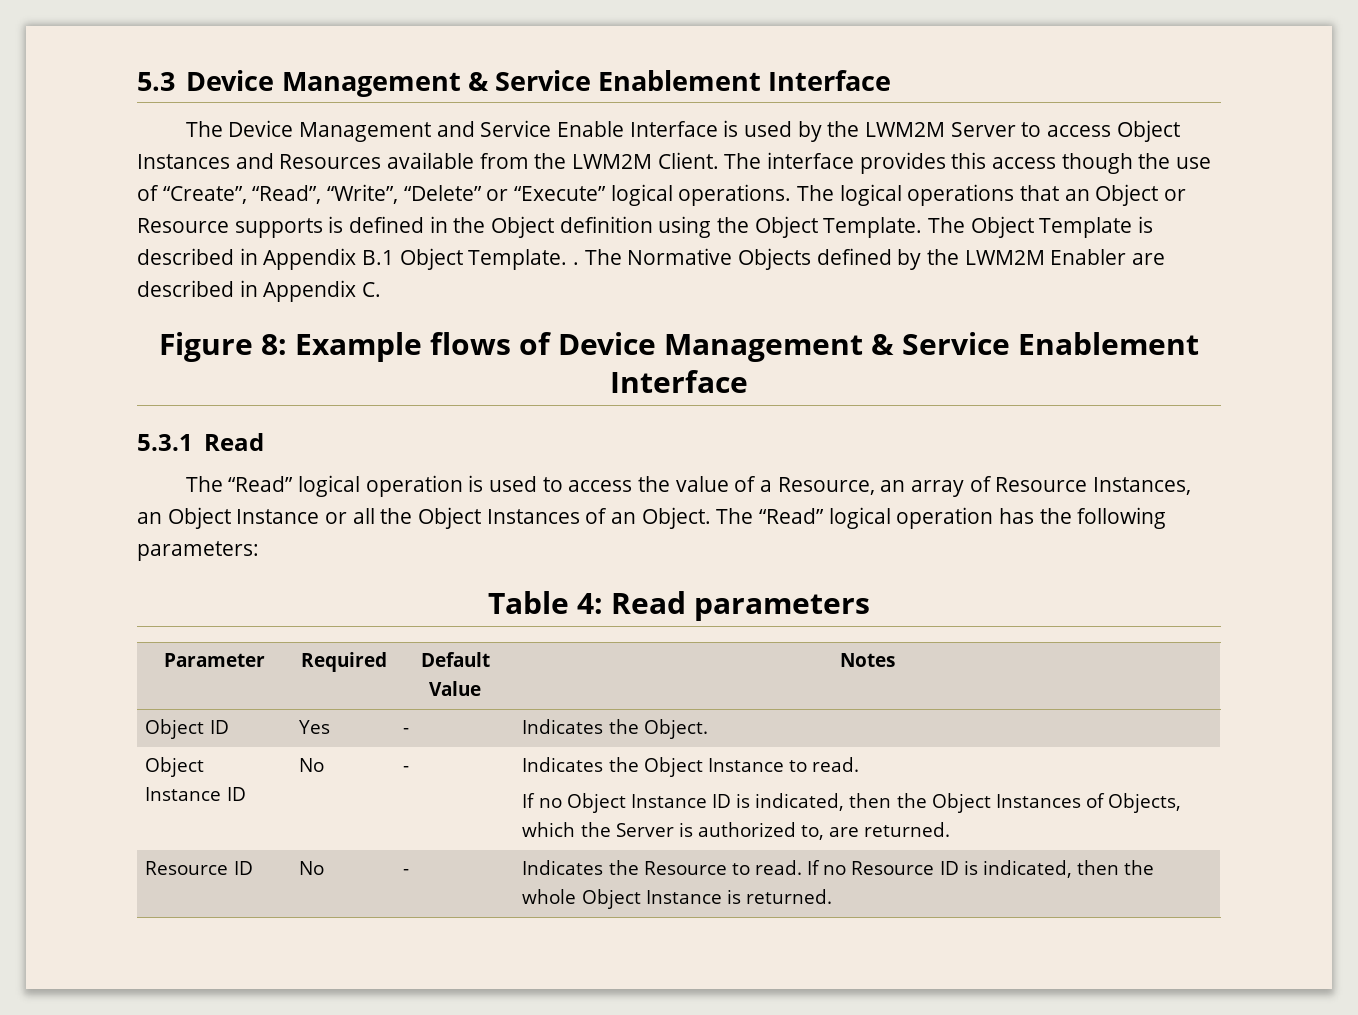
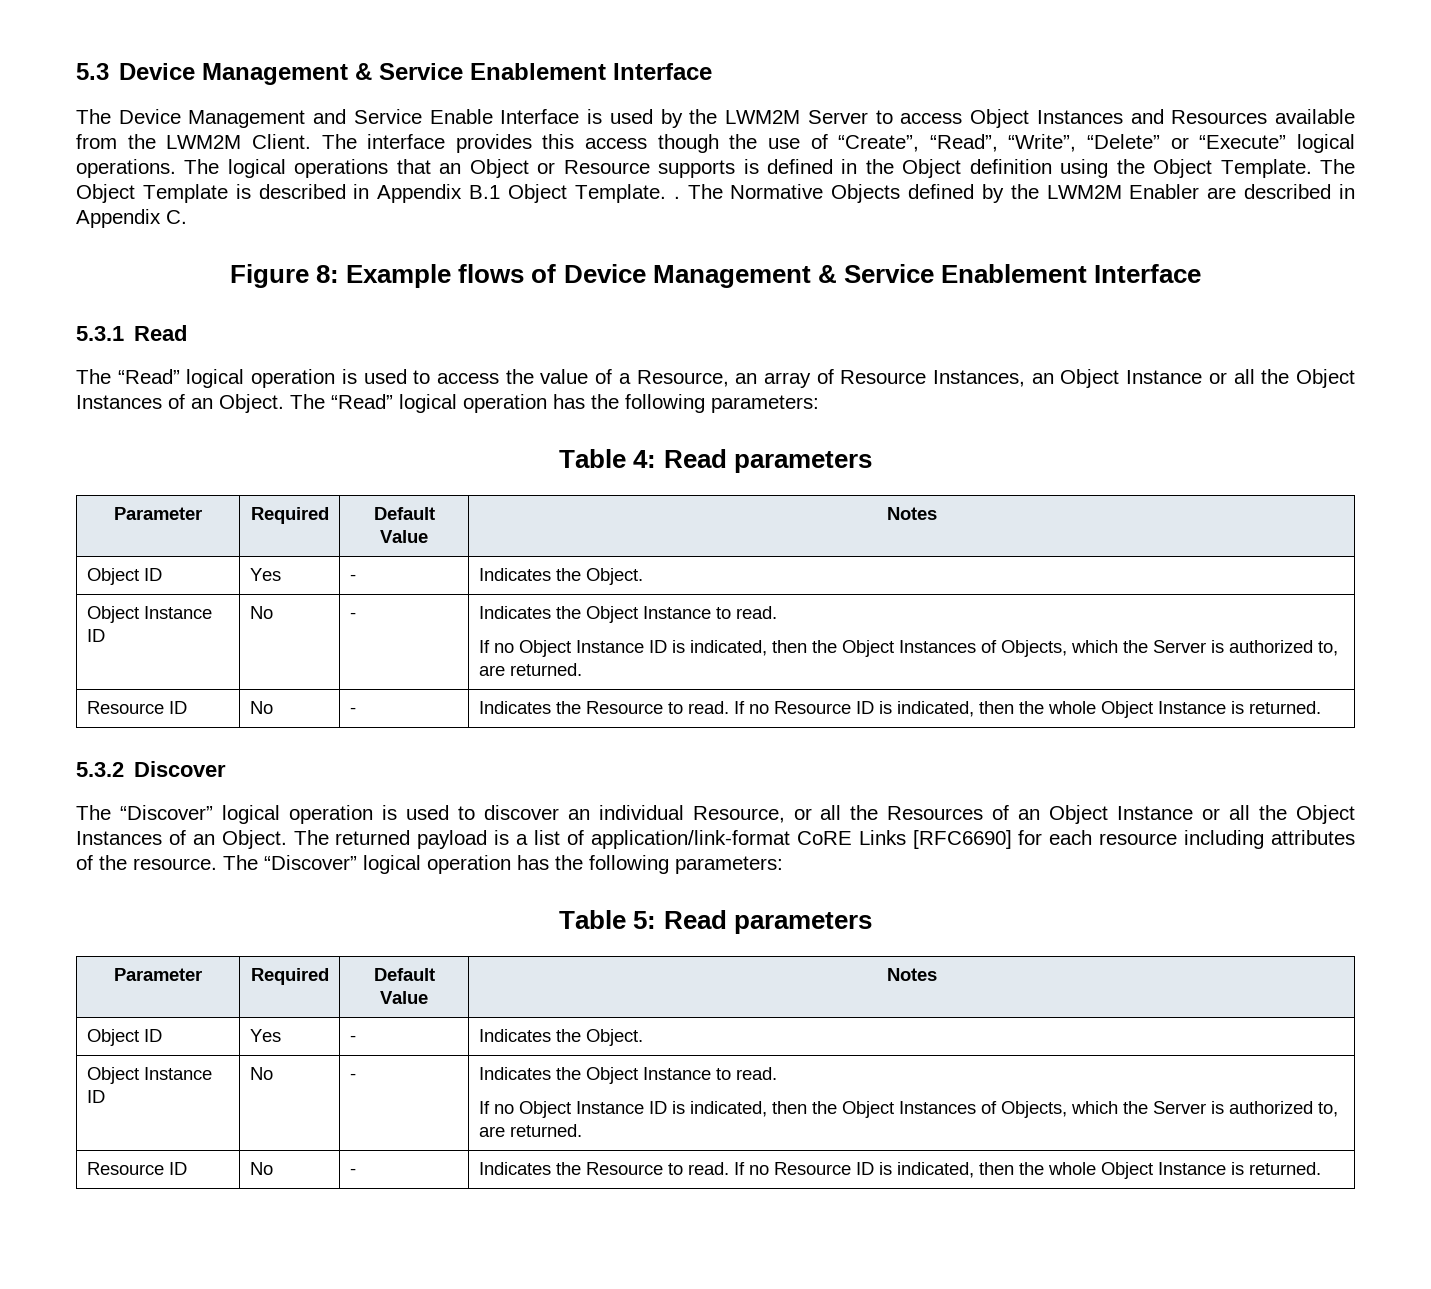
(832, 896) none -> [76,761,227,777] [76,805,1356,824] [76,830,1356,849] [76,855,783,874] [559,910,872,934] [114,968,202,981] [250,968,329,985] [373,968,435,981] [379,991,428,1004] [886,968,937,981] [86,1029,162,1046] [249,1029,281,1042] [349,1035,356,1042] [478,1029,643,1046] [86,1067,212,1084] [86,1090,105,1103] [249,1067,273,1080] [349,1073,356,1080] [478,1067,777,1084] [478,1101,1338,1118] [478,1124,582,1137] [86,1162,187,1175] [249,1162,273,1175] [349,1168,356,1175] [478,1162,1321,1179] // 5.3.2 Discover // The “Discover” logical operation is used to discover an individual Resource, or all the Resources of an Object Instance or all the Object Instances of an Object. The returned payload is a list of application/link-format CoRE Links [RFC6690] for each resource including attributes of the resource. The “Discover” logical operation has the following parameters: // Table 5: Read parameters // Parameter | Required | Default Value | Notes // Object ID | Yes | - | Indicates the Object. // Object Instance ID | No | - | Indicates the Object Instance to read. // If no Object Instance ID is indicated, then the Object Instances of Objects, which the Server is authorized to, are returned. // Resource ID | No | - | Indicates the Resource to read. If no Resource ID is indicated, then the whole Object Instance is returned.

